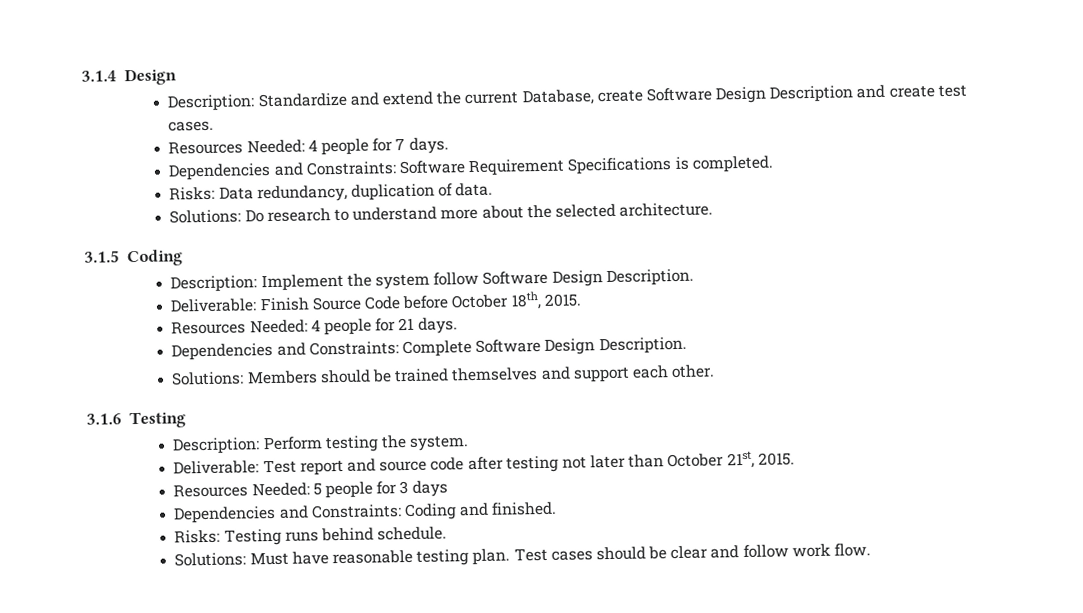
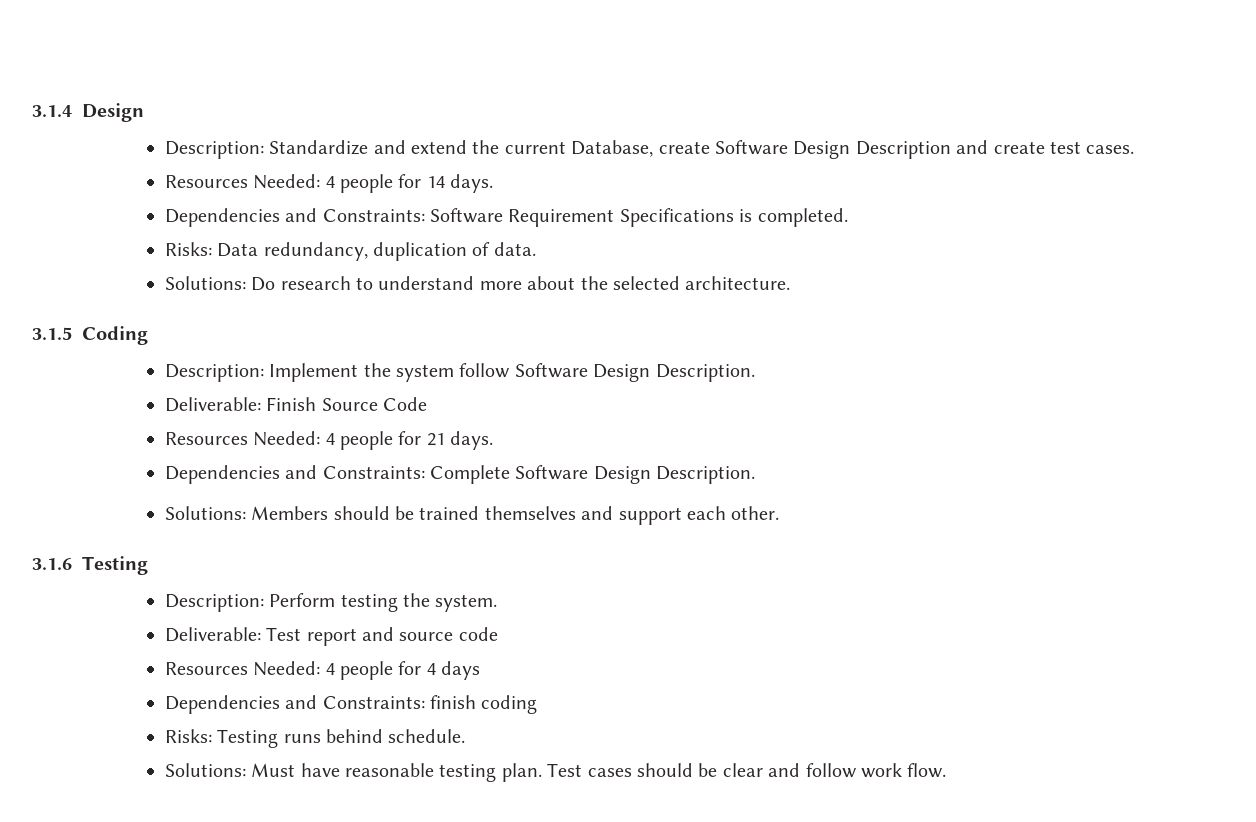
[395,137,406,151] 7 -> [426,176,445,188] 14
[402,291,582,310] before October 18th, 2015. -> (428, 404) none
[467,450,795,473] [173,480,409,499] after testing not later than October 21st, 2015. // Resources Needed: 5 people for 3 -> [164,661,436,680] // Resources Needed: 4 people for 4
[403,501,558,521] Coding and finished. -> [430,695,538,714] finish coding

